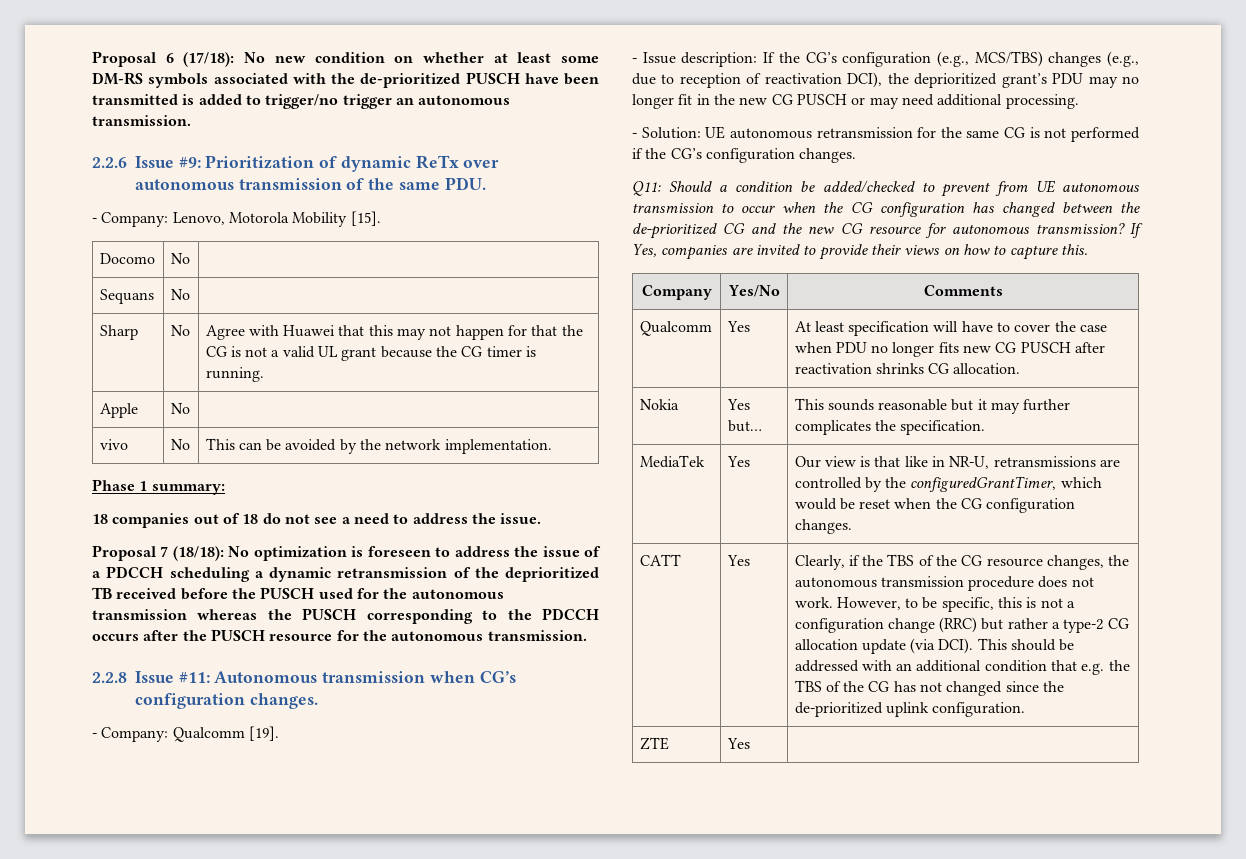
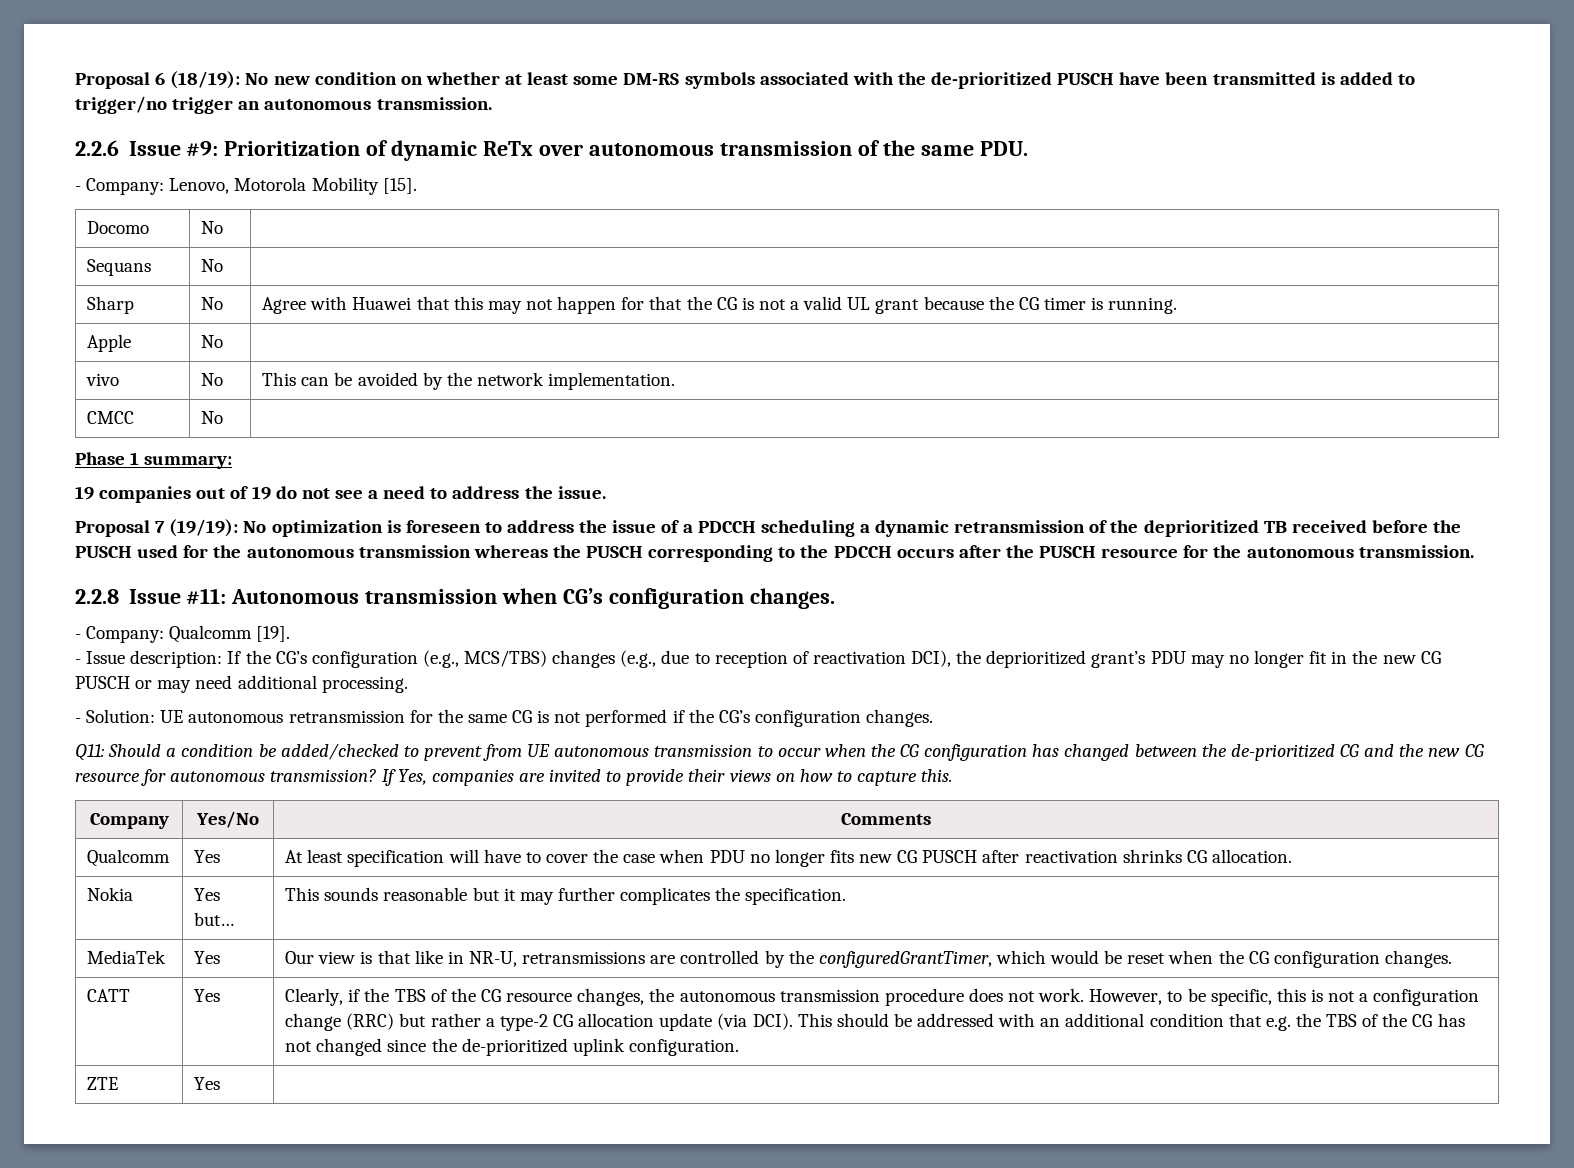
[183,52,235,67] (17/18): -> [170,71,241,89] (18/19):
(552, 446) none -> [87,411,135,424] [201,411,224,424] // CMCC | No |
[92,514,108,524] 18 -> [75,486,94,500] 19
[242,514,259,524] 18 -> [251,486,271,500] 19
[172,546,224,561] (18/18): -> [169,519,239,537] (19/19):

